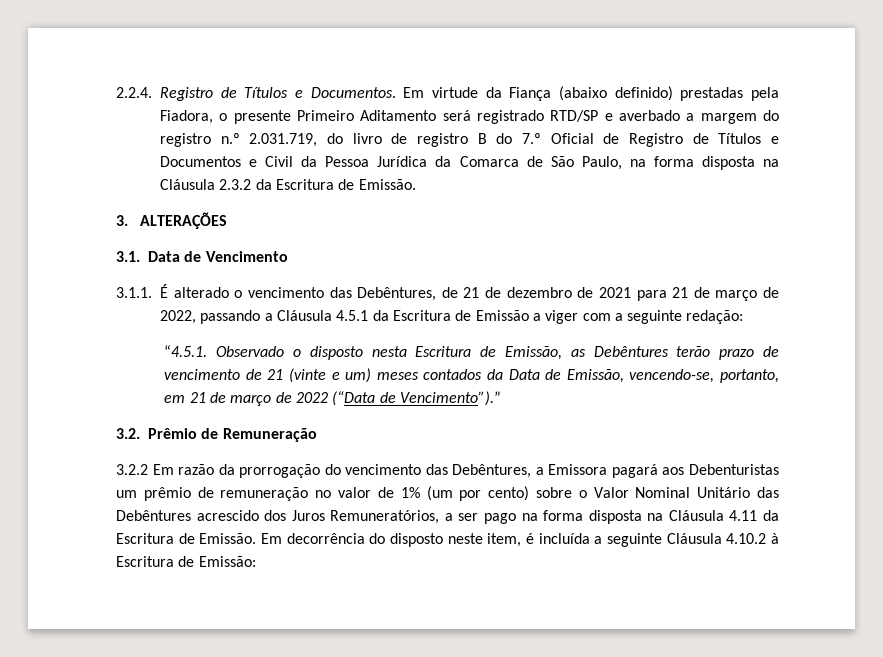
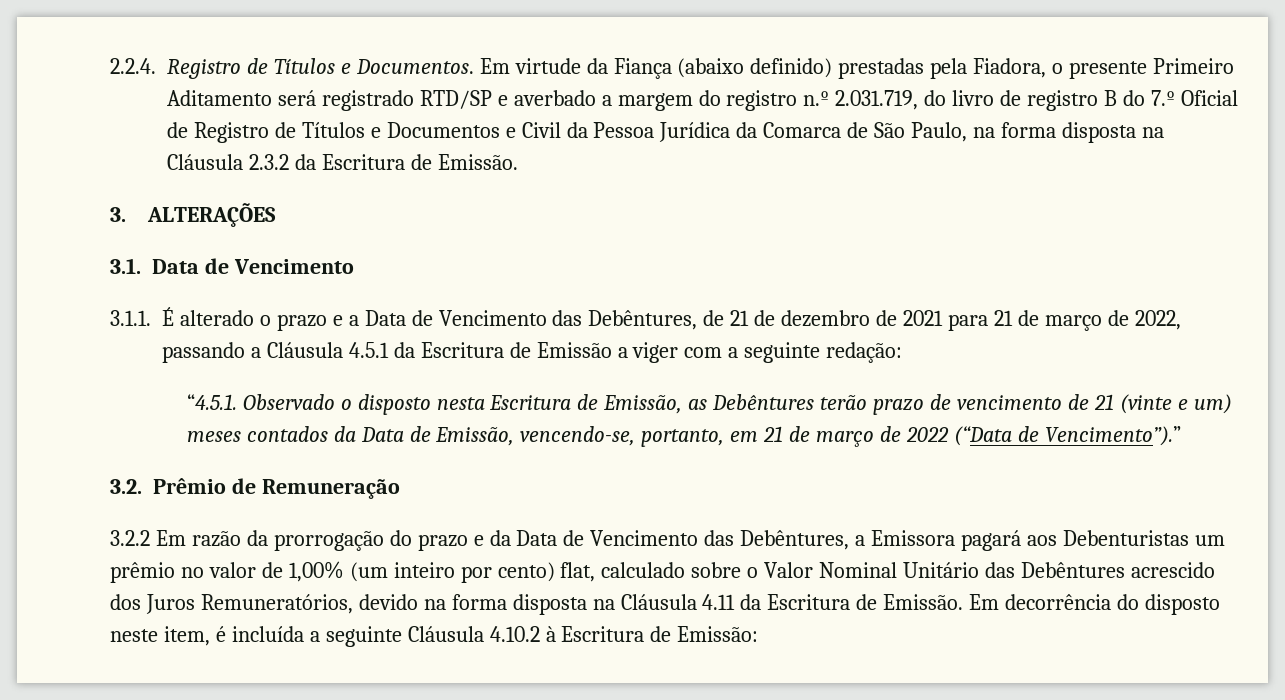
[247,287,324,298] vencimento -> [276,310,547,331] prazo e a Data de Vencimento
[345,464,422,475] vencimento -> [417,530,699,551] prazo e da Data de Vencimento
[197,487,309,501] de remuneração -> (175, 572) none
[400,486,530,501] 1% (um por cento) -> [288,561,686,583] 1,00% (um inteiro por cento) flat, calculado
[444,513,516,524] a ser pago -> [358,594,418,610] devido

